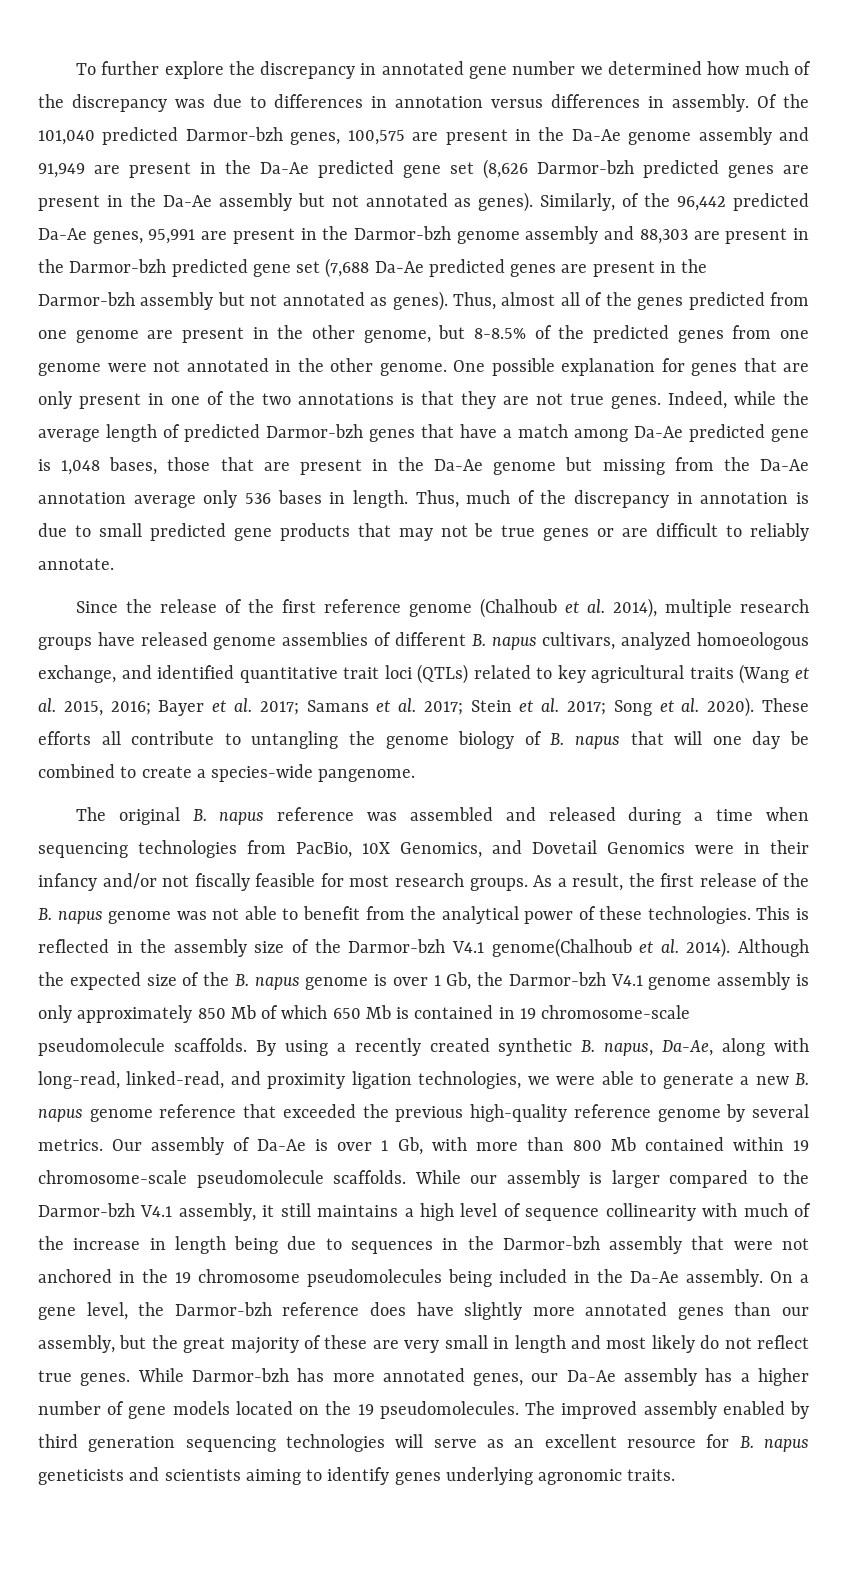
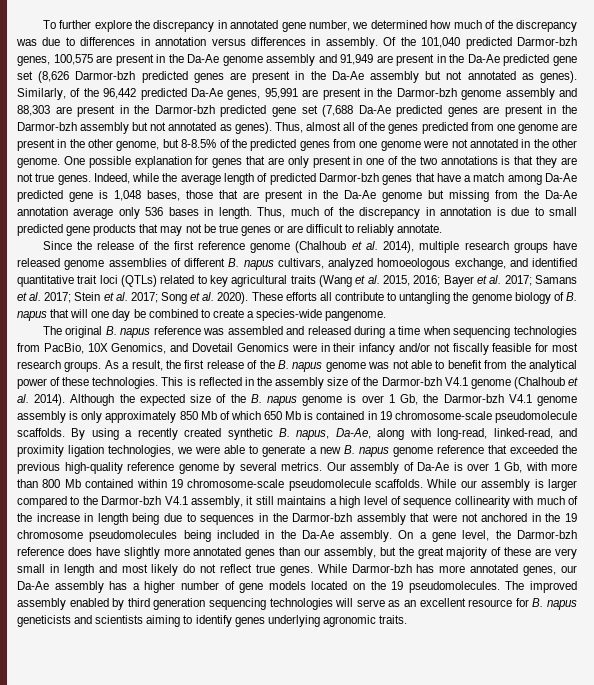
[512,61,576,75] number -> [309,20,351,31] number,
[491,938,632,958] genome(Chalhoub -> [470,377,565,389] genome (Chalhoub

